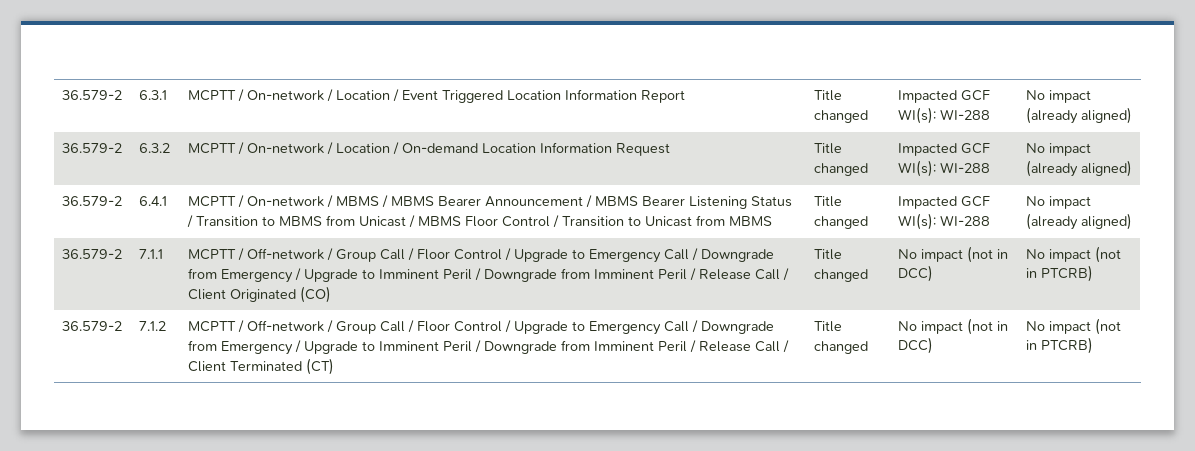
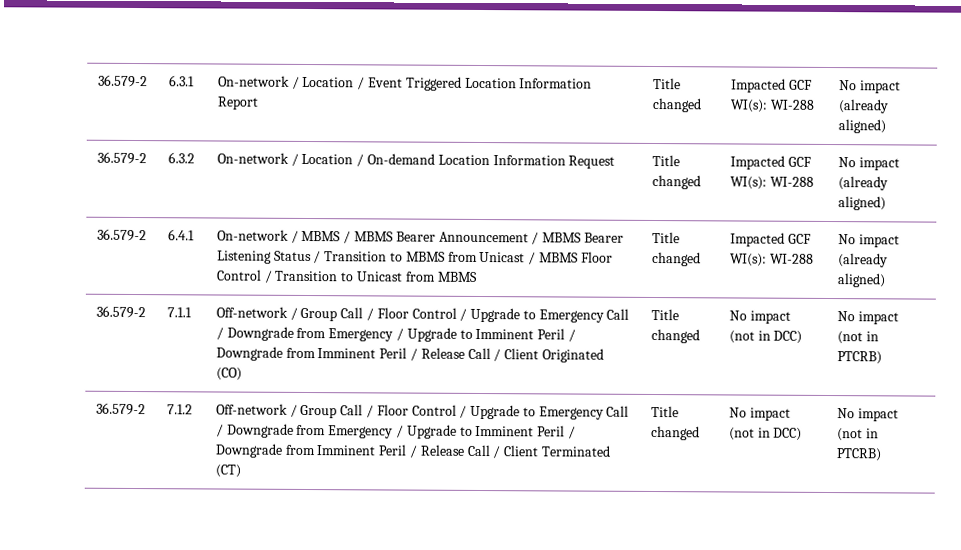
[188,89,245,102] MCPTT / -> (195, 81) none
[188,142,245,155] MCPTT / -> (195, 158) none
[188,195,245,208] MCPTT / -> (195, 235) none
[188,248,245,261] MCPTT / -> (192, 312) none
[188,320,245,333] MCPTT / -> (193, 409) none

